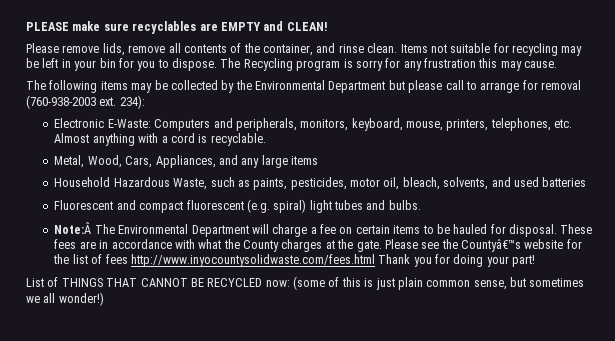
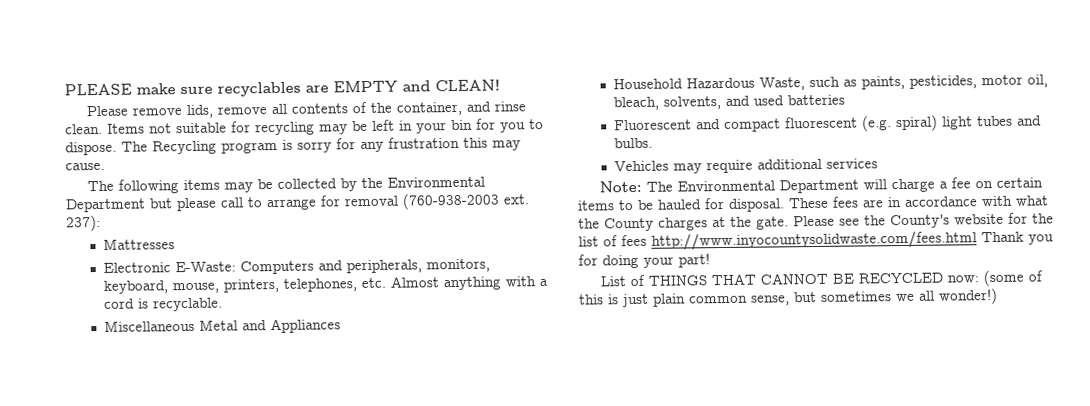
[119,95,145,109] 234): -> [66,214,101,232] [102,238,175,250] 237): // Mattresses
[54,155,319,168] Metal, Wood, Cars, Appliances, and any large items -> [103,318,341,334] Miscellaneous Metal and Appliances
[54,222,92,234] Note:Â -> [613,158,878,174] [598,180,642,193] Vehicles may require additional services // Note:
[461,239,522,252] Countyâ€™s -> [890,214,950,229] County’s

